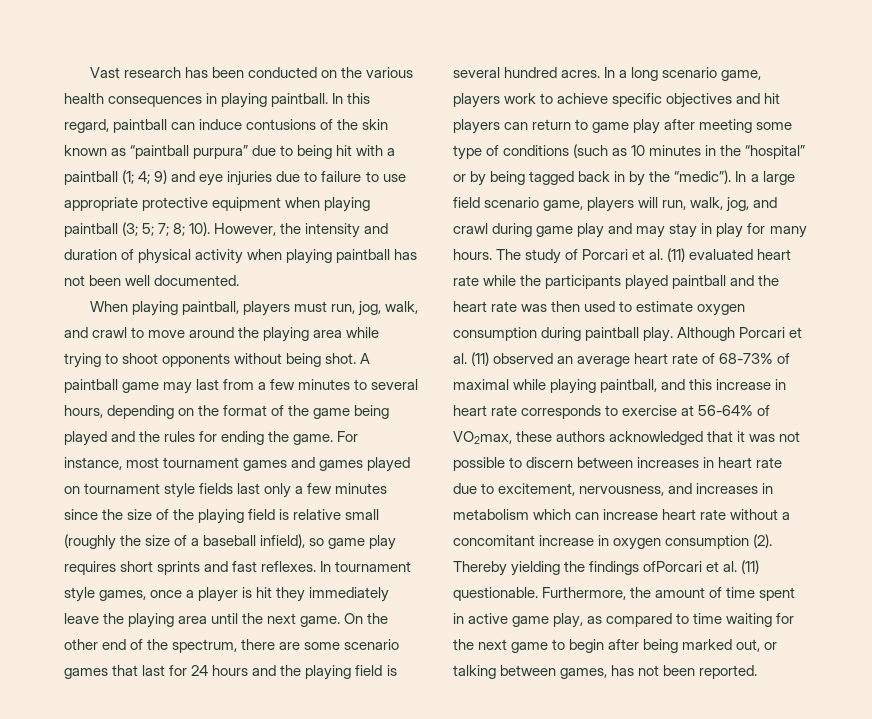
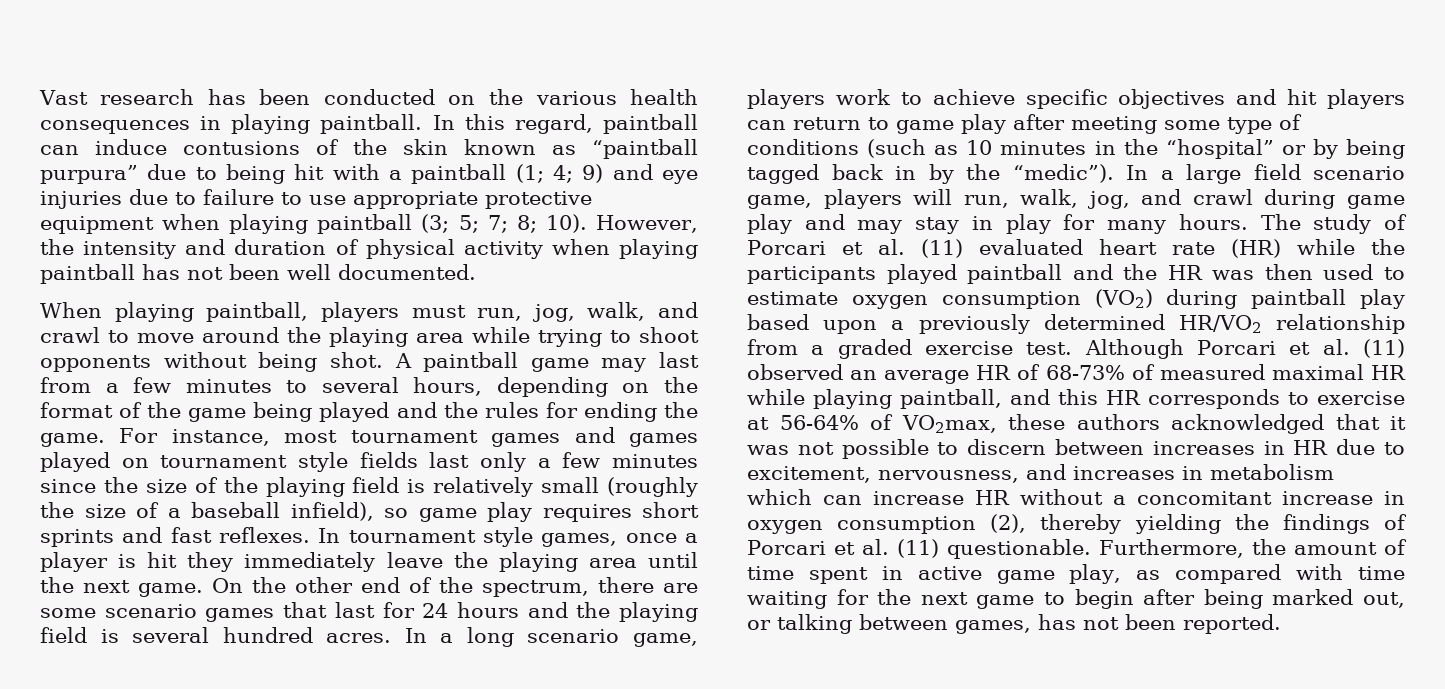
[293,509,342,520] relative -> [433,477,534,497] relatively
(479, 280) none -> [1230,239,1281,258] (HR)
[453,301,518,312] heart rate -> [1167,265,1203,280] HR
(537, 334) none -> [1094,289,1153,308] (VO2)
[643,327,674,342] play. -> [1360,289,1405,309] [747,314,1405,334] [747,339,1073,359] play based upon a previously determined HR/VO2 relationship from a graded exercise test.
[634,353,699,364] heart rate -> [976,365,1012,380] HR
[453,379,509,390] maximal -> [1159,364,1406,380] measured maximal HR
[716,379,787,390] [453,405,518,416] increase in heart rate -> [1106,390,1141,405] HR
[718,457,783,468] heart rate -> [1293,440,1329,455] HR
[662,509,727,520] heart rate -> [975,490,1010,505] HR
[753,534,773,548] [453,561,507,576] (2). Thereby -> [990,514,1122,534] (2), thereby
[643,561,703,572] ofPorcari -> [1384,514,1407,530] [747,540,826,555] of Porcari
[676,613,690,624] to -> [1296,564,1344,580] with

